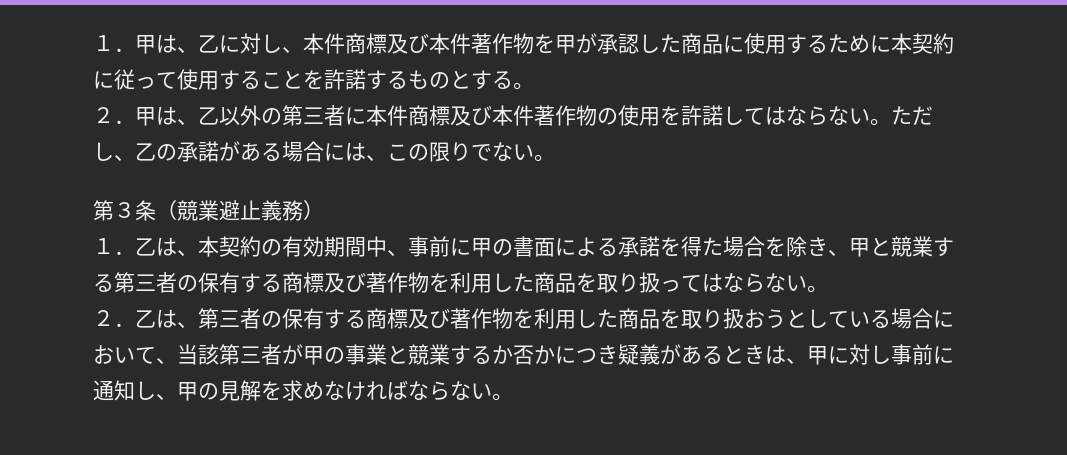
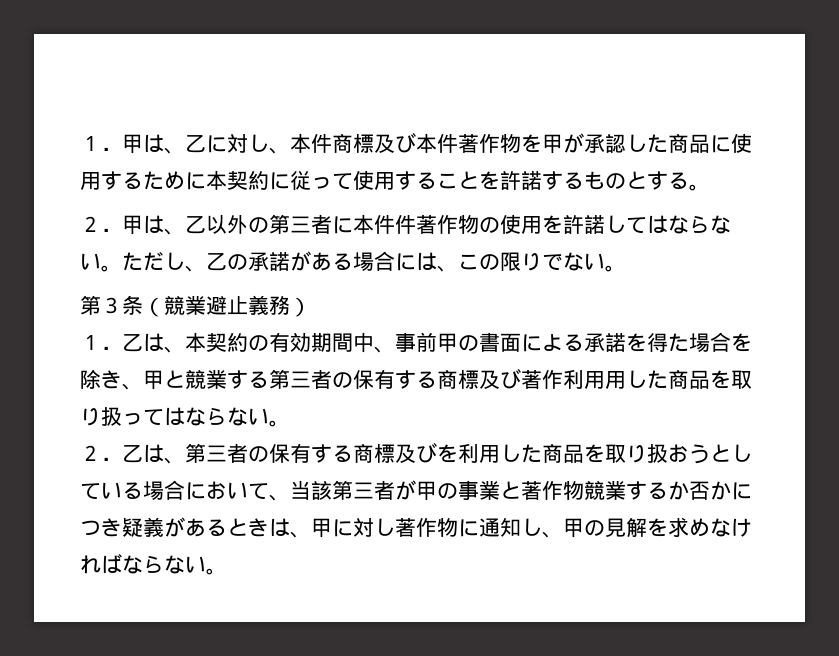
[408,105,513,126] 商標及び本 -> (395, 224) none
[450,238,471,256] に -> (437, 342) none
[408,272,471,293] 物を利 -> [563,369,605,389] 利用
[450,308,513,329] 著作物 -> (437, 453) none
(408, 354) none -> [521,481,584,500] 著作物
[891,344,933,365] 事前 -> [395,518,458,537] 著作物

